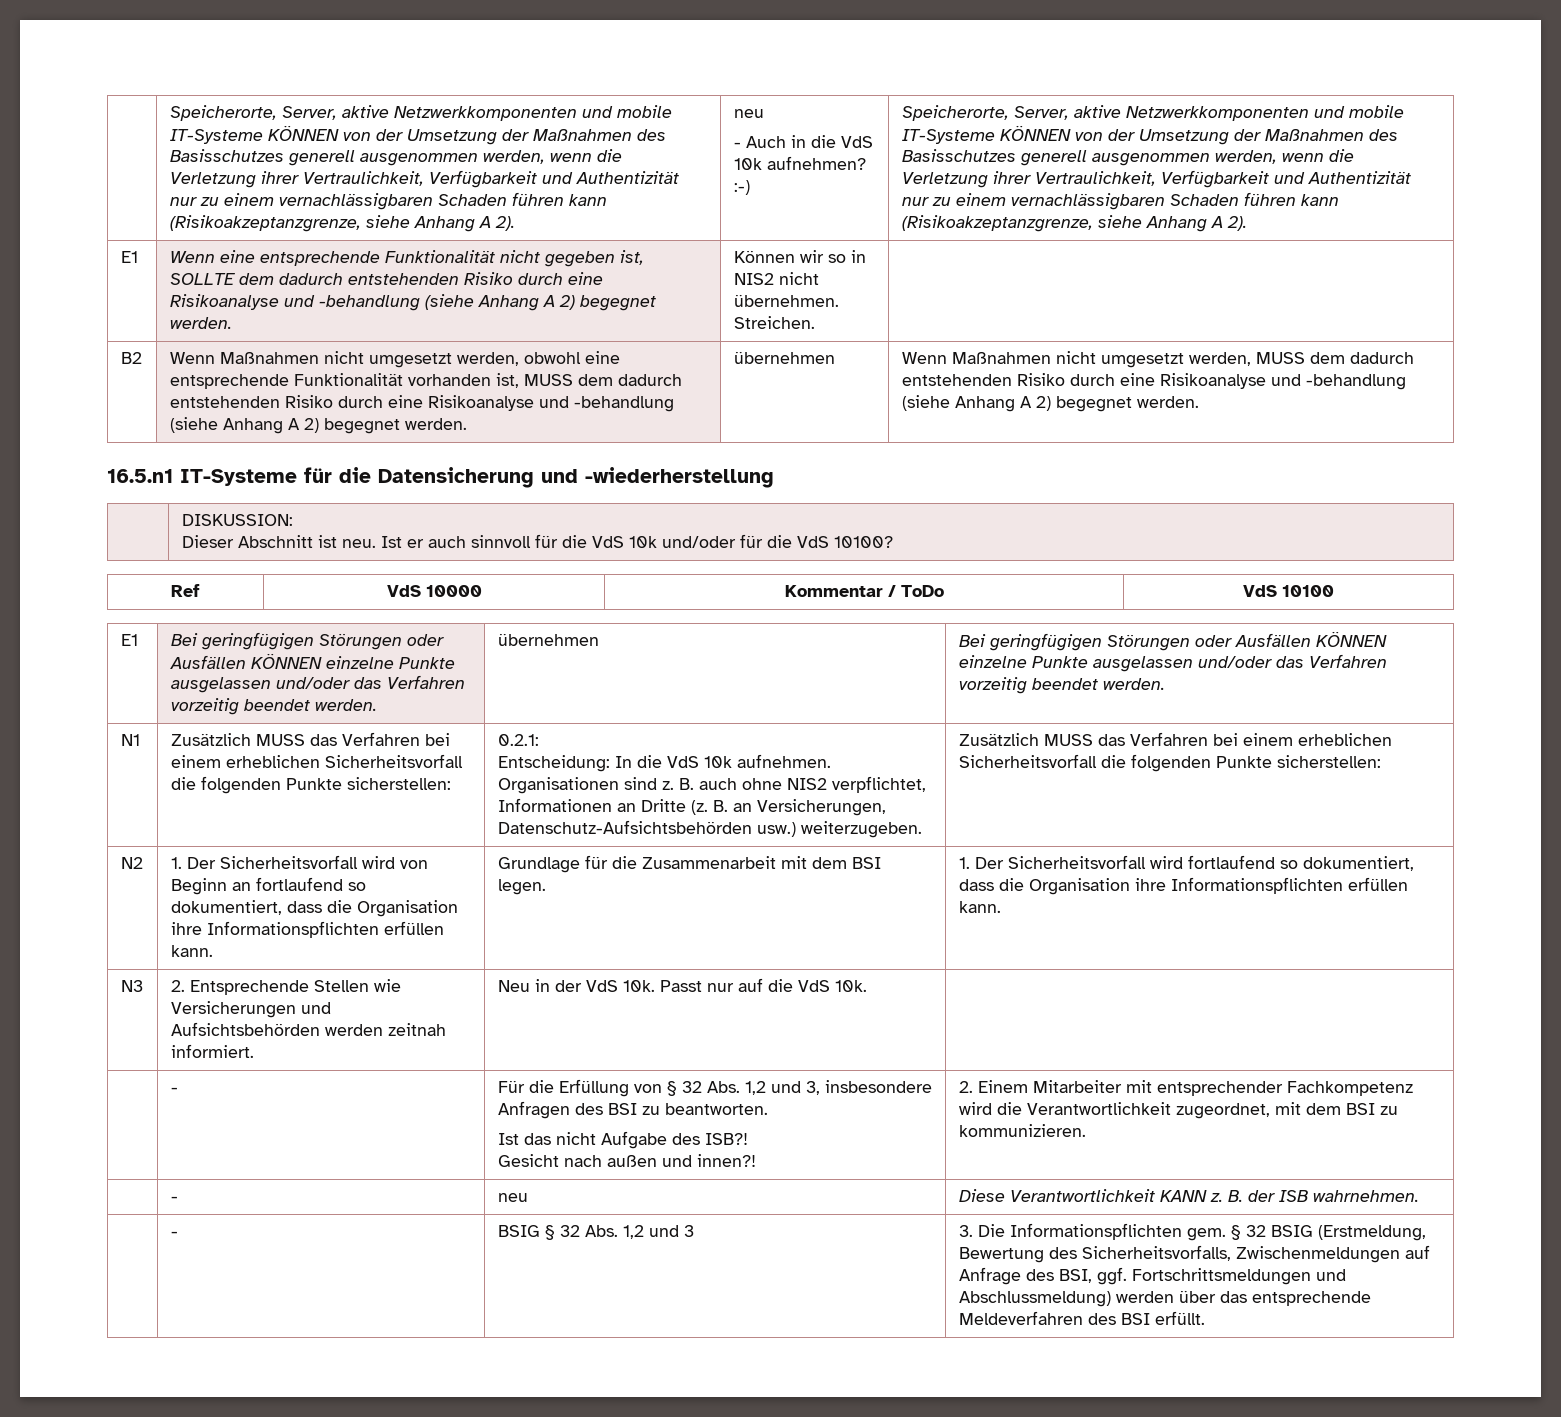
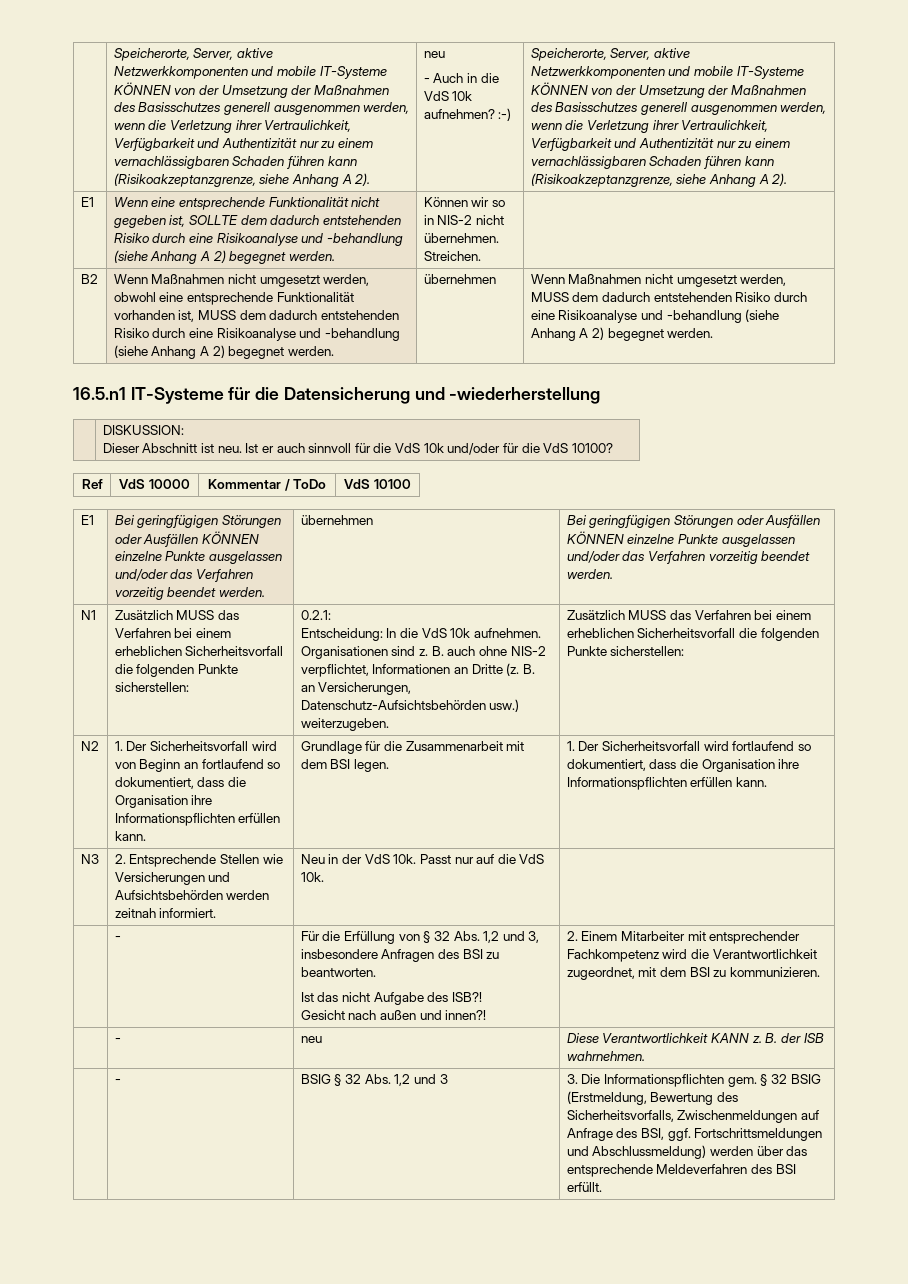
[733,273,774,285] NIS2 -> [437,215,473,225] NIS-2
[786,778,827,790] NIS2 -> [510,646,546,656] NIS-2

